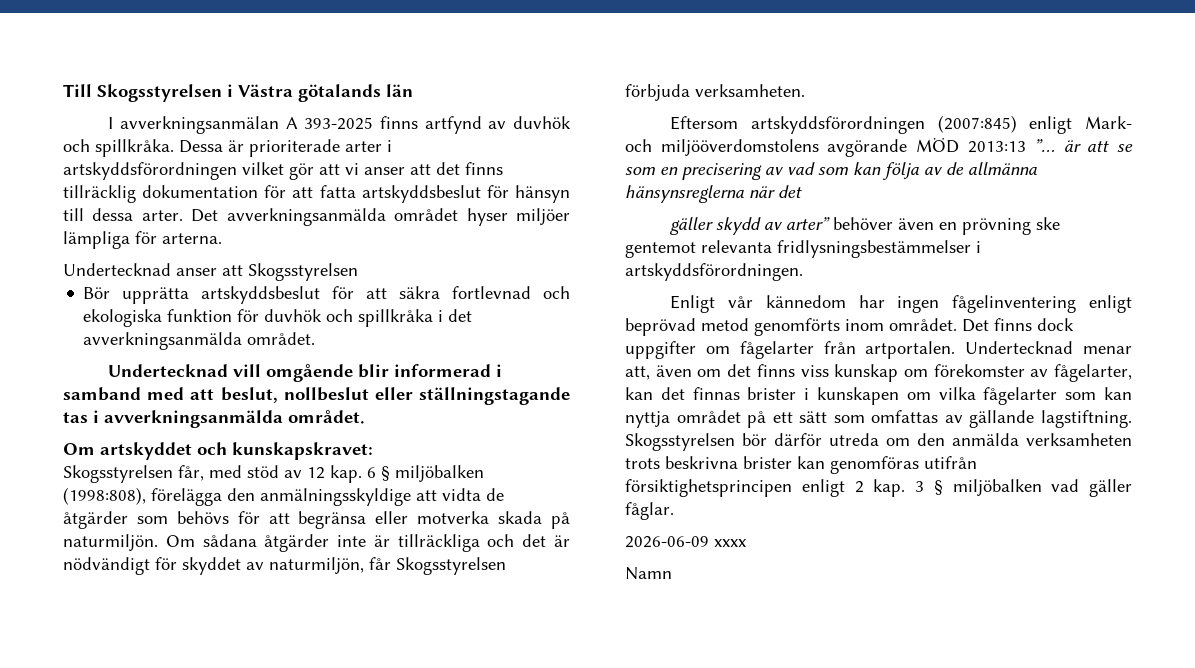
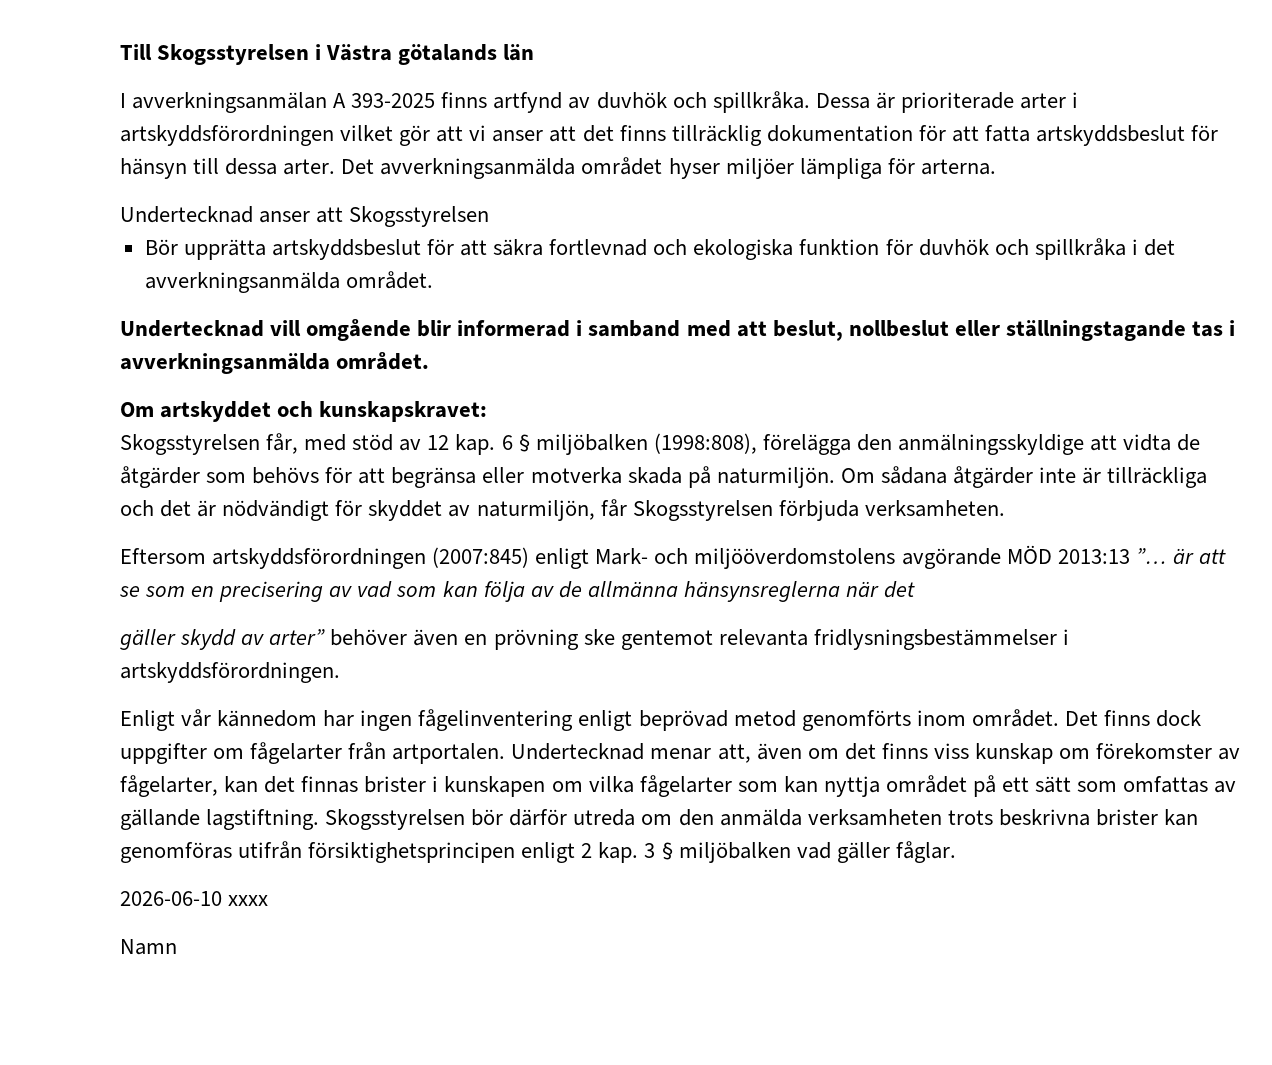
[625,536,709,548] 2026-06-09 -> [120,891,222,906] 2026-06-10

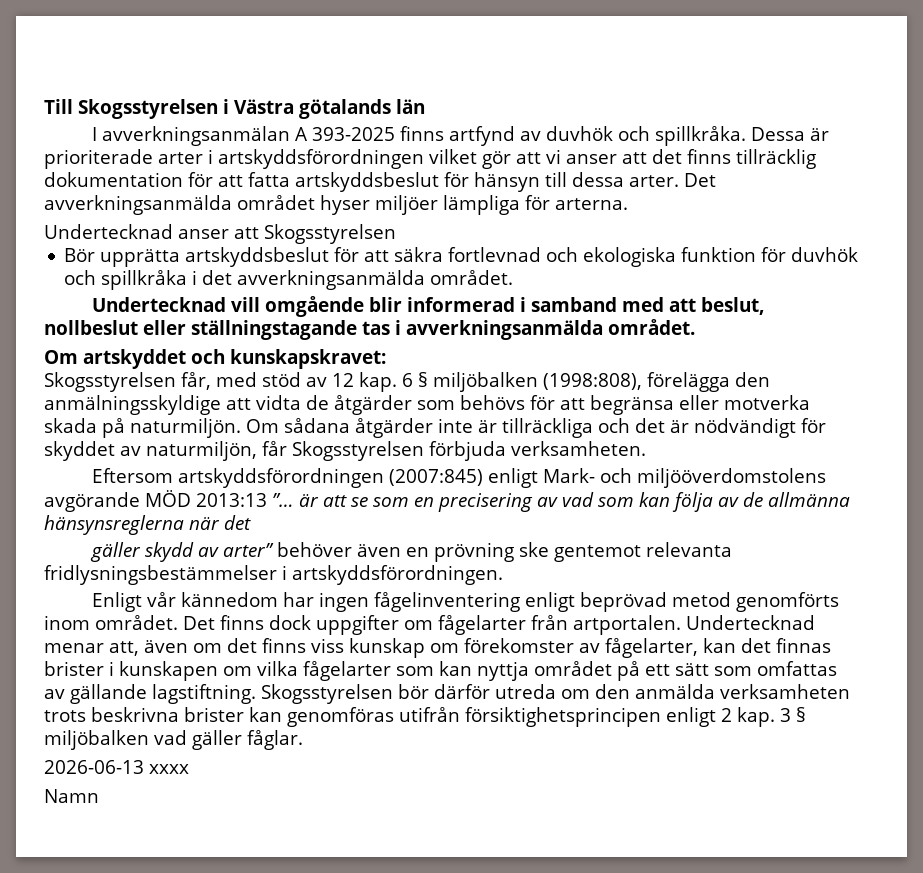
[120,891,222,906] 2026-06-10 -> [44,760,144,774] 2026-06-13

